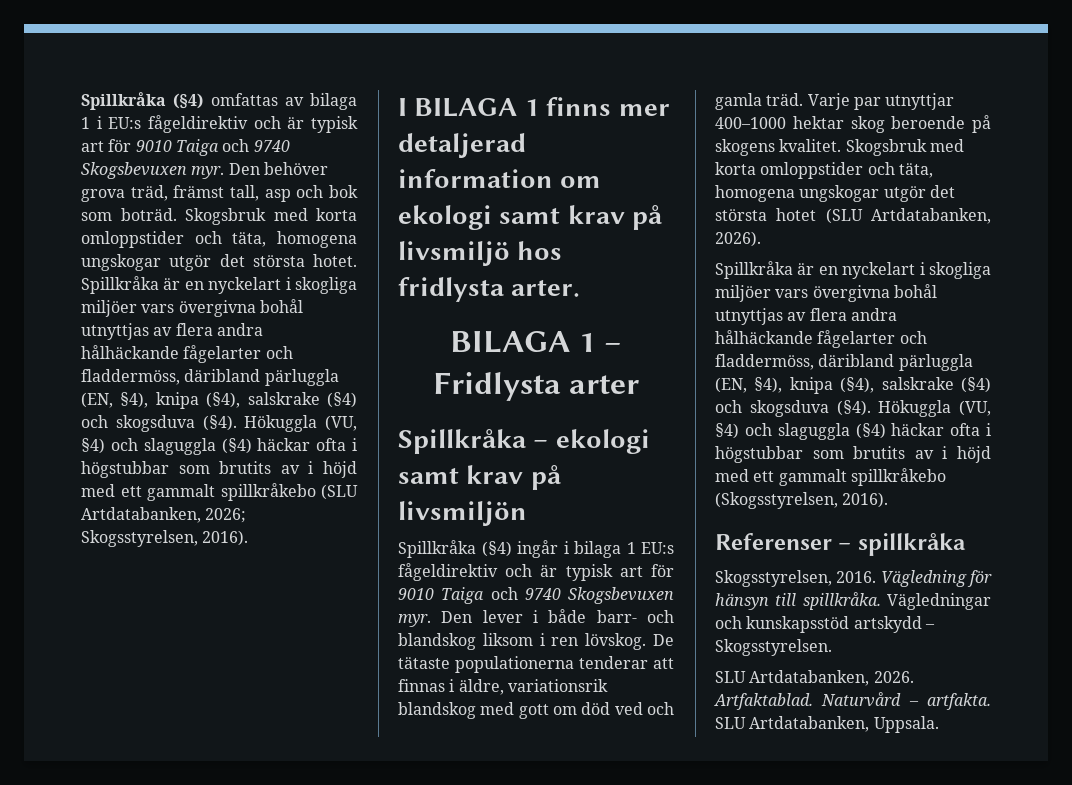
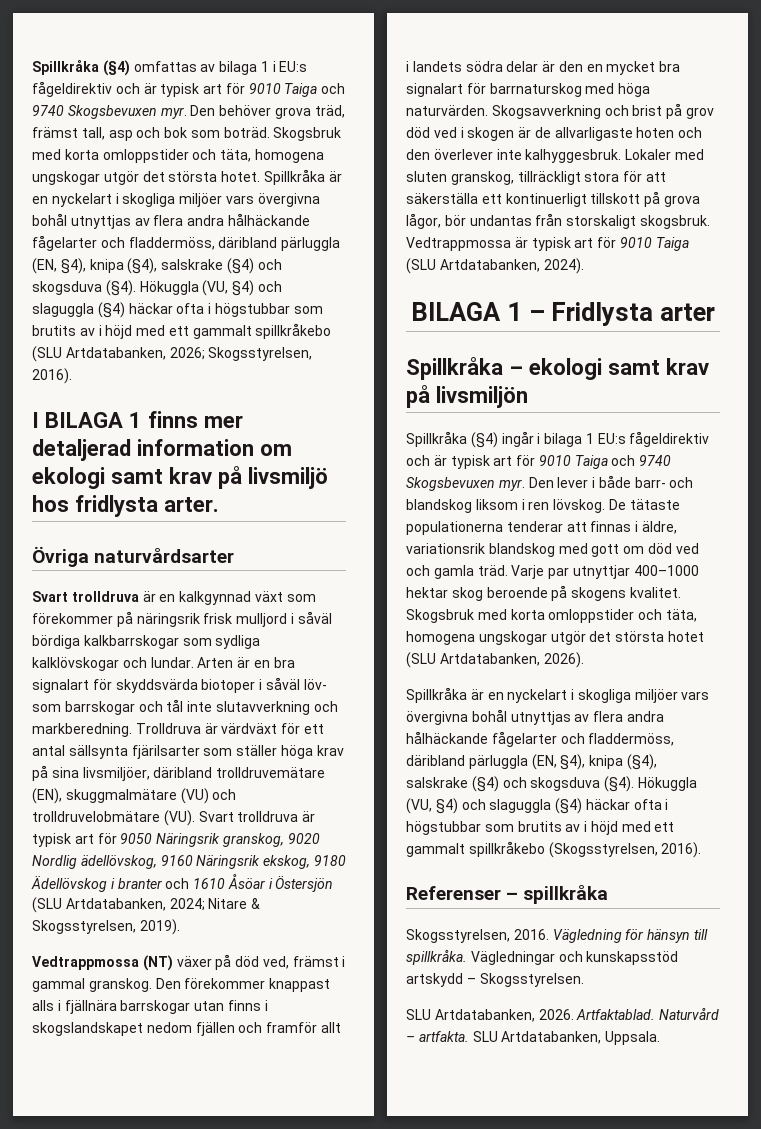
(581, 288) none -> [32,546,235,567] [32,591,316,605] [32,611,332,627] [32,635,261,649] [32,657,295,671] [32,677,327,693] [32,699,338,715] [32,723,324,737] [32,745,344,759] [32,765,326,781] [32,788,237,804] [32,810,316,826] [32,833,320,847] [32,855,346,869] [31,874,334,892] [32,897,261,913] [32,919,180,935] [32,954,346,971] [32,978,331,992] [32,1000,268,1014] [32,1022,341,1036] [406,61,681,75] [406,83,651,97] [406,103,714,119] [406,127,703,141] [406,149,704,163] [406,171,666,185] [406,191,700,207] [406,213,710,229] [406,237,689,251] [406,258,584,274] // Övriga naturvårdsarter // Svart trolldruva är en kalkgynnad växt som förekommer på näringsrik frisk mulljord i såväl bördiga kalkbarrskogar som sydliga kalklövskogar och lundar. Arten är en bra signalart för skyddsvärda biotoper i såväl löv- som barrskogar och tål inte slutavverkning och markberedning. Trolldruva är värdväxt för ett antal sällsynta fjärilsarter som ställer höga krav på sina livsmiljöer, däribland trolldruvemätare (EN), skuggmalmätare (VU) och trolldruvelobmätare (VU). Svart trolldruva är typisk art för 9050 Näringsrik granskog, 9020 Nordlig ädellövskog, 9160 Näringsrik ekskog, 9180 Ädellövskog i branter och 1610 Åsöar i Östersjön (SLU Artdatabanken, 2024; Nitare & Skogsstyrelsen, 2019). // Vedtrappmossa (NT) växer på död ved, främst i gammal granskog. Den förekommer knappast alls i fjällnära barrskogar utan finns i skogslandskapet nedom fjällen och framför allt i landets södra delar är den en mycket bra signalart för barrnaturskog med höga naturvärden. Skogsavverkning och brist på grov död ved i skogen är de allvarligaste hoten och den överlever inte kalhyggesbruk. Lokaler med sluten granskog, tillräckligt stora för att säkerställa ett kontinuerligt tillskott på grova lågor, bör undantas från storskaligt skogsbruk. Vedtrappmossa är typisk art för 9010 Taiga (SLU Artdatabanken, 2024).

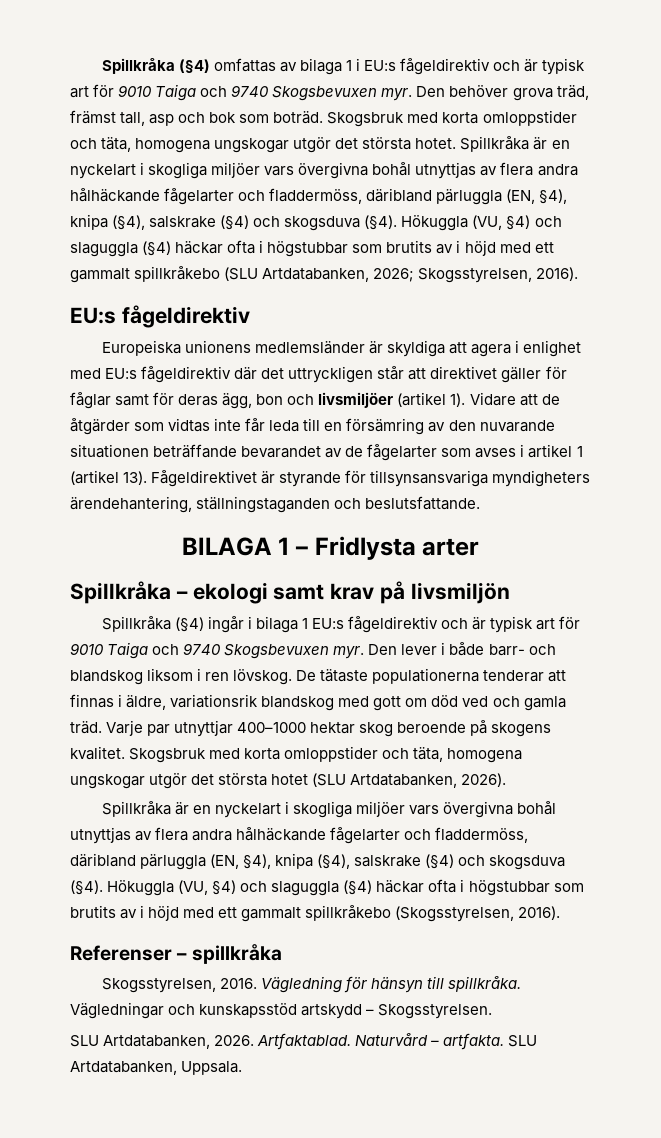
[32,411,243,428] [32,439,292,461] [32,466,328,489] [32,495,219,517] [32,546,235,567] [32,591,316,605] [32,611,332,627] [32,635,261,649] [32,657,295,671] [32,677,327,693] [32,699,338,715] [32,723,324,737] [32,745,344,759] [32,765,326,781] [32,788,237,804] [32,810,316,826] [32,833,320,847] [32,855,346,869] [31,874,334,892] [32,897,261,913] [32,919,180,935] [32,954,346,971] [32,978,331,992] [32,1000,268,1014] [32,1022,341,1036] [406,61,681,75] [406,83,651,97] [406,103,714,119] [406,127,703,141] [406,149,704,163] [406,171,666,185] [406,191,700,207] [406,213,710,229] [406,237,689,251] [406,258,584,274] I BILAGA 1 finns mer detaljerad information om ekologi samt krav på livsmiljö hos fridlysta arter. // Övriga naturvårdsarter // Svart trolldruva är en kalkgynnad växt som förekommer på näringsrik frisk mulljord i såväl bördiga kalkbarrskogar som sydliga kalklövskogar och lundar. Arten är en bra signalart för skyddsvärda biotoper i såväl löv- som barrskogar och tål inte slutavverkning och markberedning. Trolldruva är värdväxt för ett antal sällsynta fjärilsarter som ställer höga krav på sina livsmiljöer, däribland trolldruvemätare (EN), skuggmalmätare (VU) och trolldruvelobmätare (VU). Svart trolldruva är typisk art för 9050 Näringsrik granskog, 9020 Nordlig ädellövskog, 9160 Näringsrik ekskog, 9180 Ädellövskog i branter och 1610 Åsöar i Östersjön (SLU Artdatabanken, 2024; Nitare & Skogsstyrelsen, 2019). // Vedtrappmossa (NT) växer på död ved, främst i gammal granskog. Den förekommer knappast alls i fjällnära barrskogar utan finns i skogslandskapet nedom fjällen och framför allt i landets södra delar är den en mycket bra signalart för barrnaturskog med höga naturvärden. Skogsavverkning och brist på grov död ved i skogen är de allvarligaste hoten och den överlever inte kalhyggesbruk. Lokaler med sluten granskog, tillräckligt stora för att säkerställa ett kontinuerligt tillskott på grova lågor, bör undantas från storskaligt skogsbruk. Vedtrappmossa är typisk art för 9010 Taiga (SLU Artdatabanken, 2024). -> [70,305,250,328] [101,340,582,357] [70,366,567,383] [70,392,560,409] [70,418,555,435] [70,444,583,461] [70,470,591,487] [70,496,481,513] EU:s fågeldirektiv // Europeiska unionens medlemsländer är skyldiga att agera i enlighet med EU:s fågeldirektiv där det uttryckligen står att direktivet gäller för fåglar samt för deras ägg, bon och livsmiljöer (artikel 1). Vidare att de åtgärder som vidtas inte får leda till en försämring av den nuvarande situationen beträffande bevarandet av de fågelarter som avses i artikel 1 (artikel 13). Fågeldirektivet är styrande för tillsynsansvariga myndigheters ärendehantering, ställningstaganden och beslutsfattande.

